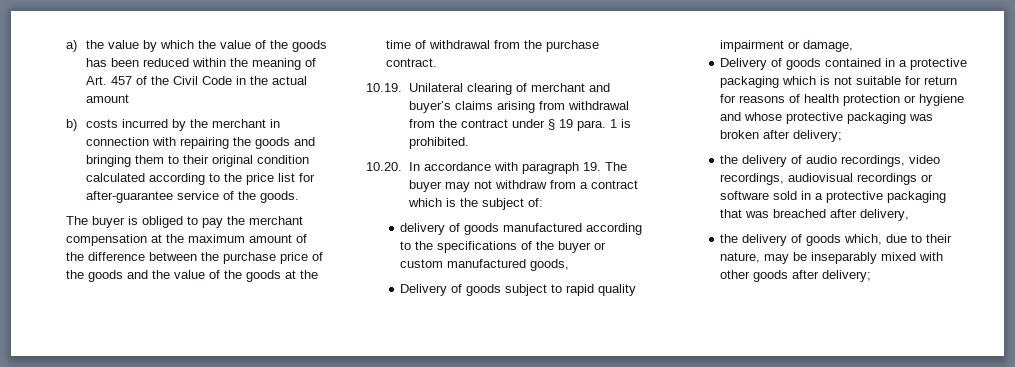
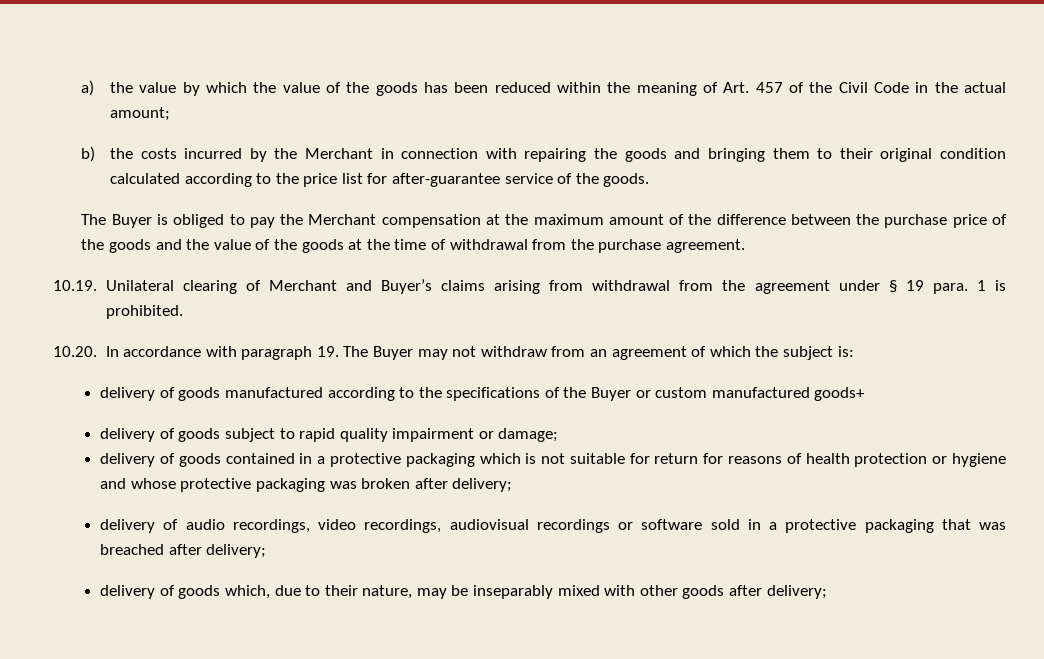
[86,94,130,103] amount -> [109,107,170,121] amount;
(78, 125) none -> [109,148,133,159] the
[212,119,267,128] merchant -> [304,148,373,159] Merchant
[92,216,126,228] buyer -> [111,214,152,228] Buyer
[249,216,304,225] merchant -> [308,214,377,225] Merchant
[386,58,438,67] contract. -> [665,239,745,253] agreement.
[530,83,610,92] [408,101,451,113] merchant and buyer’s -> [268,279,432,294] Merchant and Buyer’s
[460,119,508,128] contract -> [754,280,830,294] agreement
[408,180,442,192] buyer -> [373,346,414,360] Buyer
[579,180,638,189] [407,198,456,207] a contract which is -> [589,346,751,360] an agreement of which
[527,198,543,207] of: -> [837,346,854,357] is:
[558,241,592,253] buyer -> [591,387,632,401] Buyer
[530,259,570,271] [400,284,448,296] goods, // Delivery -> [814,387,866,401] [100,428,156,442] goods+ // delivery
[803,40,854,52] [720,58,768,70] damage, // Delivery -> [498,428,559,442] [100,453,156,467] damage; // delivery
[720,155,739,164] the -> (513, 485) none
[860,209,910,221] [720,234,739,243] delivery, // the -> [206,544,267,558] delivery; //

